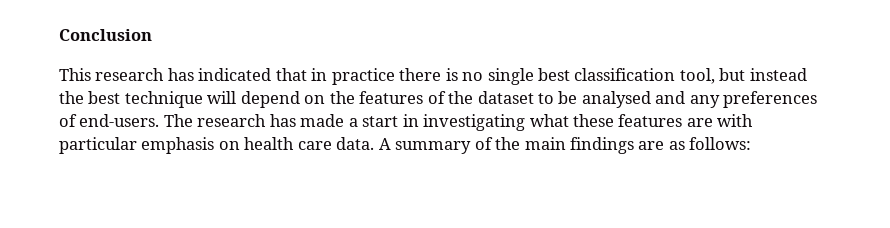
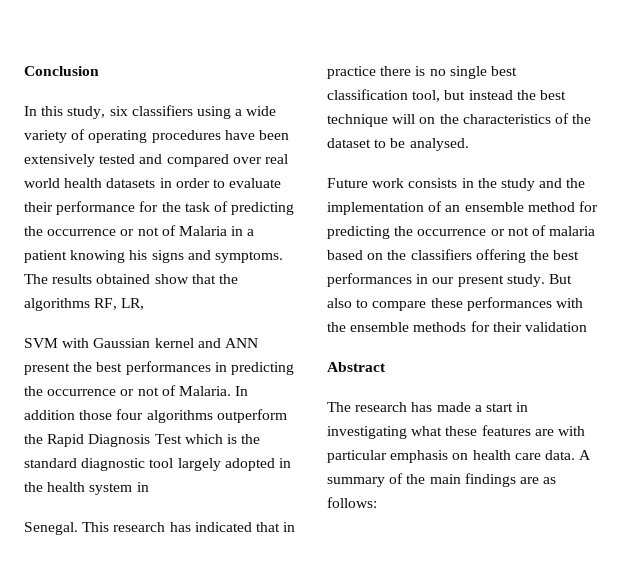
(152, 35) none -> [24,105,277,119] [24,129,289,143] [24,154,288,167] [24,178,282,188] [24,201,295,215] [24,225,255,236] [24,250,283,263] [24,274,238,284] [24,298,145,311] [24,338,258,348] [24,361,294,375] [24,385,249,396] [24,409,287,423] [24,434,261,447] [24,458,291,471] [24,482,149,495] [24,522,78,535] In this study, six classifiers using a wide variety of operating procedures have been extensively tested and compared over real world health datasets in order to evaluate their performance for the task of predicting the occurrence or not of Malaria in a patient knowing his signs and symptoms. The results obtained show that the algorithms RF, LR, // SVM with Gaussian kernel and ANN present the best performances in predicting the occurrence or not of Malaria. In addition those four algorithms outperform the Rapid Diagnosis Test which is the standard diagnostic tool largely adopted in the health system in // Senegal.
[240,91,424,108] depend on the features -> [419,114,551,124] on the characteristics
[581,91,818,108] [59,114,160,127] analysed and any preferences of end-users. -> [409,138,469,151] [327,178,586,191] [327,201,598,215] [327,225,596,239] [327,249,580,263] [327,273,572,287] [327,297,583,311] [327,321,587,332] [327,362,386,372] analysed. // Future work consists in the study and the implementation of an ensemble method for predicting the occurrence or not of malaria based on the classifiers offering the best performances in our present study. But also to compare these performances with the ensemble methods for their validation // Abstract //

